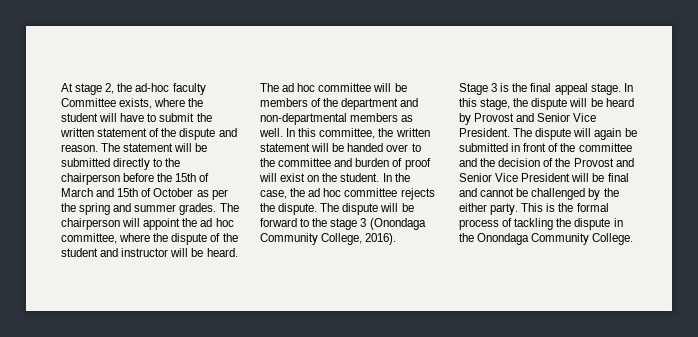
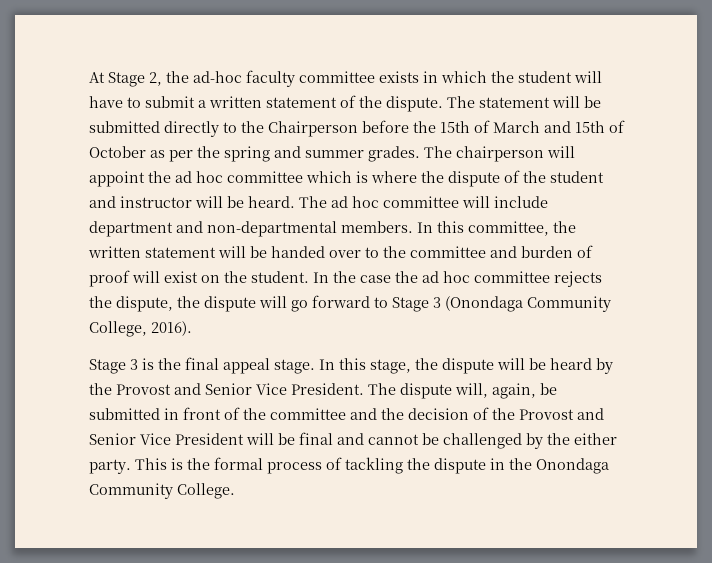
[75,83,103,95] stage -> [108,72,145,87] Stage
[61,98,186,109] Committee exists, where -> [299,71,487,83] committee exists in which
[196,113,212,122] the -> [198,100,206,108] a
[179,128,237,140] [61,144,98,152] dispute and reason. -> [386,96,443,112] dispute.
[61,173,120,185] chairperson -> [268,121,358,137] Chairperson
[61,233,117,244] committee, -> [227,171,368,183] committee which is
[394,83,407,92] [260,98,419,110] [260,113,414,125] [259,128,283,137] be members of the department and non-departmental members as well. -> [494,196,548,208] [89,221,413,237] include department and non-departmental members.
[260,190,287,199] case, -> [360,275,391,283] case
[278,203,414,215] dispute. The dispute will be -> [116,296,308,312] dispute, the dispute will go
[312,218,358,230] the stage -> [392,297,429,312] Stage
(471, 119) none -> [89,383,112,395] the
[573,128,622,140] will again -> [455,383,536,399] will, again,

